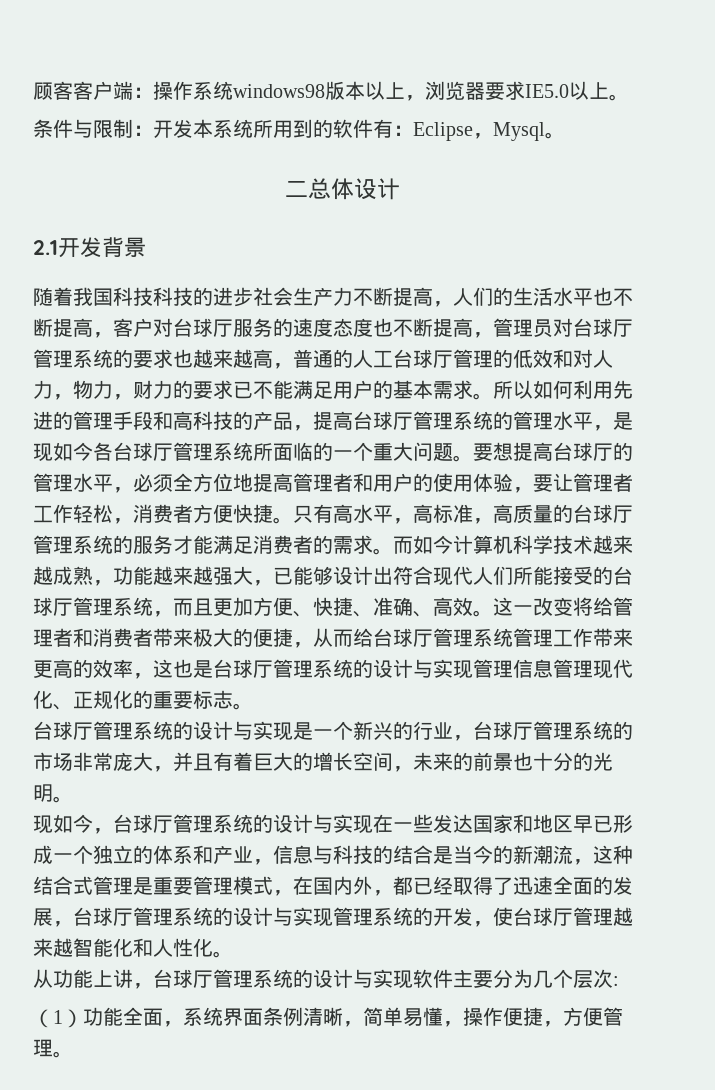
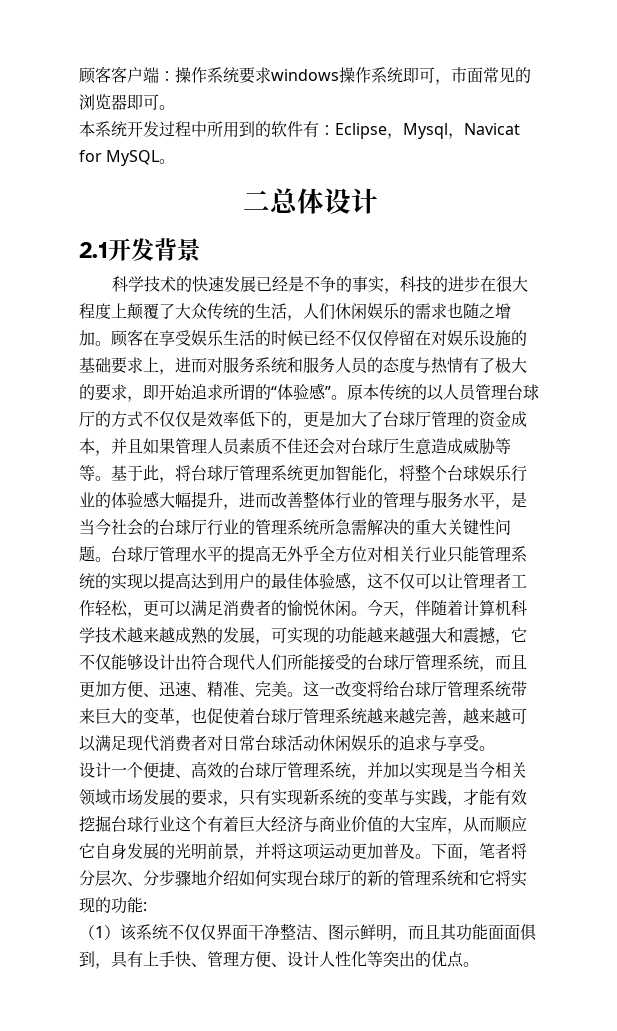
[233,81,629,101] [33,119,253,138] windows98版本以上，浏览器要求IE5.0以上。 // 条件与限制：开发本系统 -> [239,67,531,85] [79,94,175,110] [79,121,207,137] 要求windows操作系统即可，市面常见的浏览器即可。 // 本系统开发过程中
(545, 131) none -> [448,123,520,139] [79,150,160,166] ，Navicat for MySQL
[33,287,633,307] [33,318,633,338] [33,349,613,369] [33,380,633,400] [33,411,633,431] [33,442,633,462] [33,473,553,493] 随着我国科技科技的进步社会生产力不断提高，人们的生活水平也不断提高，客户对台球厅服务的速度态度也不断提高，管理员对台球厅管理系统的要求也越来越高，普通的人工台球厅管理的低效和对人力，物力，财力的要求已不能满足用户的基本需求。所以如何利用先进的管理手段和高科技的产品，提高台球厅管理系统的管理水平，是现如今各台球厅管理系统所面临的一个重大问题。要想提高台球厅的管理水平，必须全方位地提高管理者和用户的使用体验，要 -> [111,276,528,294] [79,302,511,321] [79,329,527,347] [79,357,527,375] [79,383,539,402] [79,411,527,429] [79,438,511,456] [79,464,527,483] [79,491,527,510] [79,518,511,536] [79,545,527,563] [79,572,448,591] 科学技术的快速发展已经是不争的事实，科技的进步在很大程度上颠覆了大众传统的生活，人们休闲娱乐的需求也随之增加。顾客在享受娱乐生活的时候已经不仅仅停留在对娱乐设施的基础要求上，进而对服务系统和服务人员的态度与热情有了极大的要求，即开始追求所谓的“体验感”。原本传统的以人员管理台球厅的方式不仅仅是效率低下的，更是加大了台球厅管理的资金成本，并且如果管理人员素质不佳还会对台球厅生意造成威胁等等。基于此，将台球厅管理系统更加智能化，将整个台球娱乐行业的体验感大幅提升，进而改善整体行业的管理与服务水平，是当今社会的台球厅行业的管理系统所急需解决的重大关键性问题。台球厅管理水平的提高无外乎全方位对相关行业只能管理系统的实现以提高达到用户的最佳体验感，这不仅可以
[133,504,633,524] [33,535,453,555] 消费者方便快捷。只有高水平，高标准，高质量的台球厅管理系统的服务才能满足消费者的需求。而如今 -> [143,599,463,618] 更可以满足消费者的愉悦休闲。今天，伴随着
[93,566,293,586] ，功能越来越强大，已 -> [207,627,527,645] [79,654,111,670] 的发展，可实现的功能越来越强大和震撼，它不仅
[313,597,633,617] [33,628,633,648] [33,659,633,679] [33,690,253,710] [33,721,633,741] [33,752,613,772] [33,784,73,803] [33,814,633,834] [33,845,633,865] [33,876,633,896] [33,907,633,927] [33,938,233,958] [33,969,619,989] [33,1007,623,1028] [33,1039,53,1057] 快捷、准确、高效。这一改变将给管理者和消费者带来极大的便捷，从而给台球厅管理系统管理工作带来更高的效率，这也是台球厅管理系统的设计与实现管理信息管理现代化、正规化的重要标志。 // 台球厅管理系统的设计与实现是一个新兴的行业，台球厅管理系统的市场非常庞大，并且有着巨大的增长空间，未来的前景也十分的光明。 // 现如今，台球厅管理系统的设计与实现在一些发达国家和地区早已形成一个独立的体系和产业，信息与科技的结合是当今的新潮流，这种结合式管理是重要管理模式，在国内外，都已经取得了迅速全面的发展，台球厅管理系统的设计与实现管理系统的开发，使台球厅管理越来越智能化和人性化。 // 从功能上讲，台球厅管理系统的设计与实现软件主要分为几个层次: // （1）功能全面，系统界面条例清晰，简单易懂，操作便捷，方便管理 -> [159,681,527,697] [79,707,527,726] [79,735,495,752] [79,761,527,780] [79,788,527,807] [79,815,527,834] [79,843,527,861] [79,869,527,887] [79,897,147,914] [79,923,536,942] [79,951,464,969] 迅速、精准、完美。这一改变将给台球厅管理系统带来巨大的变革，也促使着台球厅管理系统越来越完善，越来越可以满足现代消费者对日常台球活动休闲娱乐的追求与享受。 // 设计一个便捷、高效的台球厅管理系统，并加以实现是当今相关领域市场发展的要求，只有实现新系统的变革与实践，才能有效挖掘台球行业这个有着巨大经济与商业价值的大宝库，从而顺应它自身发展的光明前景，并将这项运动更加普及。下面，笔者将分层次、分步骤地介绍如何实现台球厅的新的管理系统和它将实现的功能: // （1）该系统不仅仅界面干净整洁、图示鲜明，而且其功能面面俱到，具有上手快、管理方便、设计人性化等突出的优点

